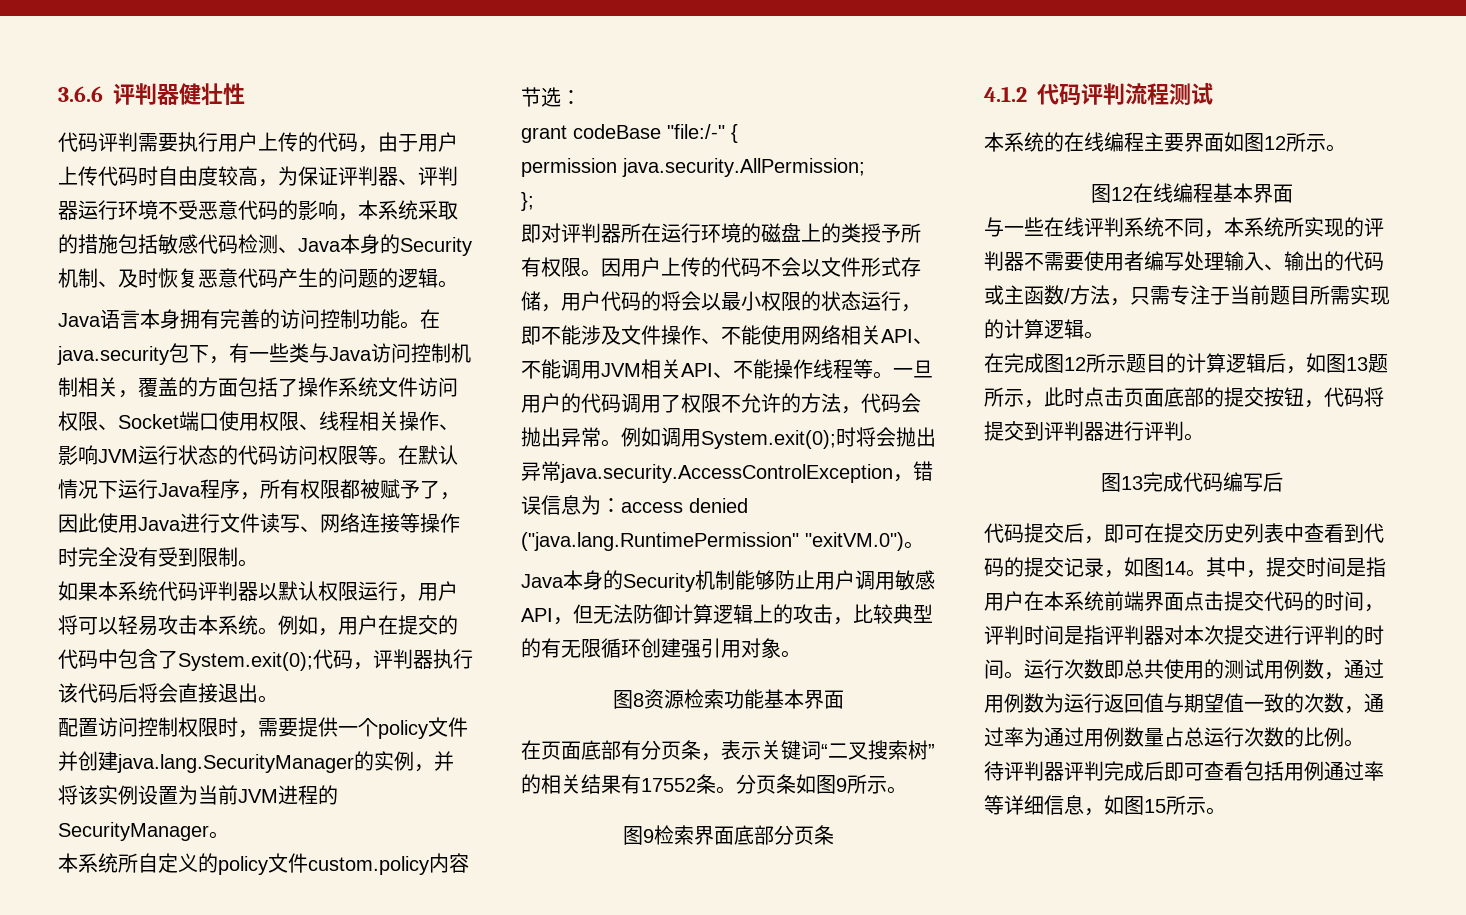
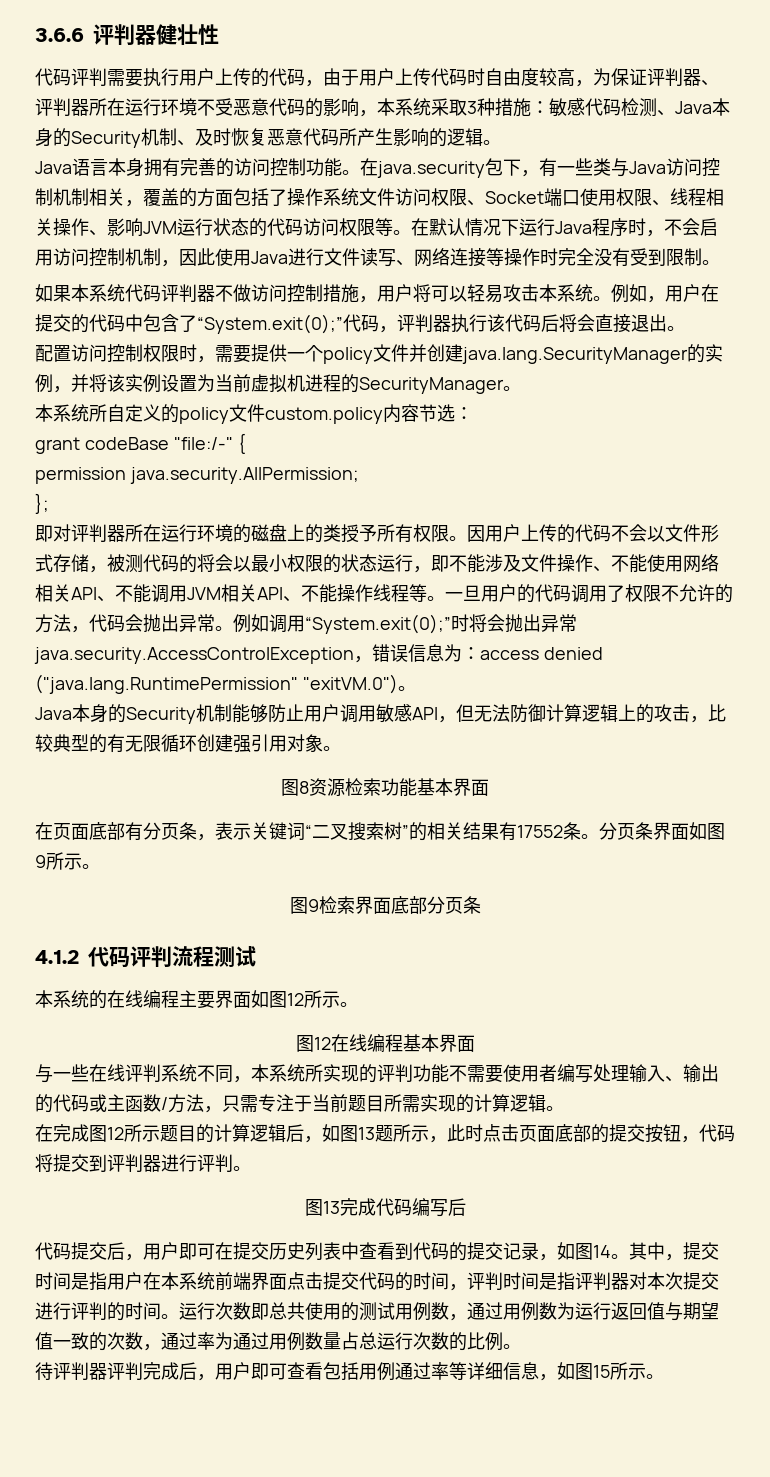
(78, 210) none -> [89,98,125,116] 所在
[58,234,158,254] 的措施包括 -> [467,98,549,117] 3种措施：
[278,268,378,288] 产生的问题 -> [339,128,429,147] 所产生影响
[240,479,440,500] ，所有权限都被赋予了 -> [628,218,718,237] [35,248,161,267] 时，不会启用访问控制机制
[258,581,398,601] 以默认权限运行 -> [215,284,359,303] 不做访问控制措施
[178,652,313,671] System.exit(0); -> [197,314,343,334] “System.exit(0);”
[238,789,278,803] JVM -> [251,374,305,393] 虚拟机
[561,291,601,311] 用户 -> [107,554,143,573] 被测
[701,430,836,449] System.exit(0); -> [305,614,451,634] “System.exit(0);”
(796, 784) none -> [653,822,689,840] 界面
[1004,252,1024,271] 器 -> [413,1064,449,1083] 功能
(1104, 540) none -> [143,1242,179,1260] 用户
(1164, 771) none -> [197,1362,251,1381] ，用户

